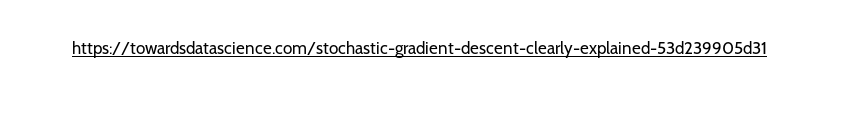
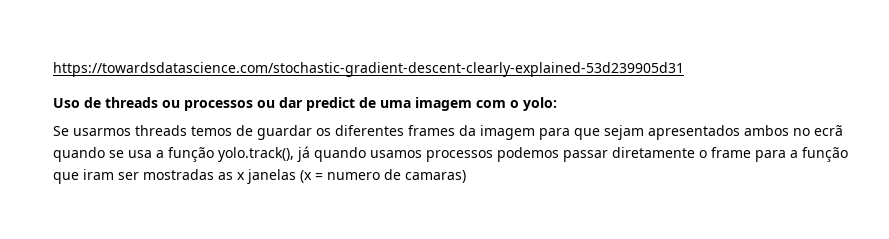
(767, 49) none -> [53,97,557,111] [53,125,843,140] [53,146,848,162] [53,169,466,184] // Uso de threads ou processos ou dar predict de uma imagem com o yolo: // Se usarmos threads temos de guardar os diferentes frames da imagem para que sejam apresentados ambos no ecrã quando se usa a função yolo.track(), já quando usamos processos podemos passar diretamente o frame para a função que iram ser mostradas as x janelas (x = numero de camaras)

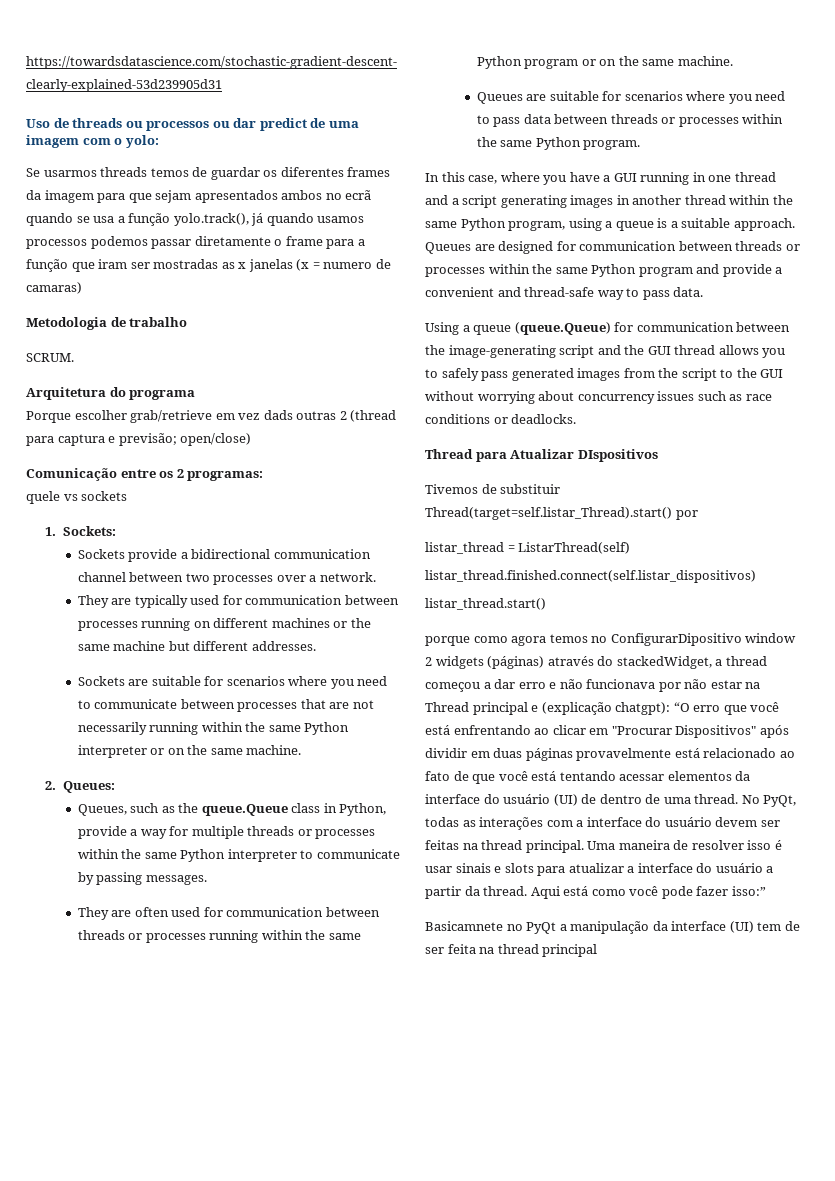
(466, 176) none -> [26,317,188,330] [26,353,74,362] [26,387,196,400] [26,410,397,423] [26,433,252,446] [26,468,264,481] [26,491,128,504] [44,526,117,536] [77,549,371,562] [77,572,376,585] [77,595,399,608] [77,618,371,631] [77,641,316,651] [77,676,388,689] [77,699,374,712] [77,722,350,735] [77,745,302,758] [44,781,116,793] [77,803,387,816] [77,826,376,839] [77,849,400,862] [77,872,207,885] [77,907,380,920] [77,930,361,943] [476,56,733,69] [476,91,786,104] [476,114,784,127] [476,137,641,150] [425,172,776,185] [425,195,793,208] [425,218,795,231] [425,241,800,254] [425,264,783,277] [425,287,704,300] [425,322,791,335] [425,345,786,358] [425,368,784,381] [425,391,772,404] [425,414,577,424] [425,449,658,462] [425,484,561,494] [425,507,698,520] [425,542,631,554] [425,570,756,583] [425,598,546,610] [425,633,797,646] [425,656,767,669] [425,679,761,692] [425,702,780,715] [425,725,789,738] [425,748,795,761] [425,771,751,784] [425,794,797,807] [425,817,780,830] [425,840,782,853] [425,863,774,876] [425,886,766,899] [425,921,800,934] [425,944,598,957] // Metodologia de trabalho // SCRUM. // Arquitetura do programa // Porque escolher grab/retrieve em vez dads outras 2 (thread para captura e previsão; open/close) // Comunicação entre os 2 programas: // quele vs sockets // 1. Sockets: // Sockets provide a bidirectional communication channel between two processes over a network. // They are typically used for communication between processes running on different machines or the same machine but different addresses. // Sockets are suitable for scenarios where you need to communicate between processes that are not necessarily running within the same Python interpreter or on the same machine. // 2. Queues: // Queues, such as the queue.Queue class in Python, provide a way for multiple threads or processes within the same Python interpreter to communicate by passing messages. // They are often used for communication between threads or processes running within the same Python program or on the same machine. // Queues are suitable for scenarios where you need to pass data between threads or processes within the same Python program. // In this case, where you have a GUI running in one thread and a script generating images in another thread within the same Python program, using a queue is a suitable approach. Queues are designed for communication between threads or processes within the same Python program and provide a convenient and thread-safe way to pass data. // Using a queue (queue.Queue) for communication between the image-generating script and the GUI thread allows you to safely pass generated images from the script to the GUI without worrying about concurrency issues such as race conditions or deadlocks. // Thread para Atualizar DIspositivos // Tivemos de substituir Thread(target=self.listar_Thread).start() por // listar_thread = ListarThread(self) // listar_thread.finished.connect(self.listar_dispositivos) // listar_thread.start() // porque como agora temos no ConfigurarDipositivo window 2 widgets (páginas) através do stackedWidget, a thread começou a dar erro e não funcionava por não estar na Thread principal e (explicação chatgpt): “O erro que você está enfrentando ao clicar em "Procurar Dispositivos" após dividir em duas páginas provavelmente está relacionado ao fato de que você está tentando acessar elementos da interface do usuário (UI) de dentro de uma thread. No PyQt, todas as interações com a interface do usuário devem ser feitas na thread principal. Uma maneira de resolver isso é usar sinais e slots para atualizar a interface do usuário a partir da thread. Aqui está como você pode fazer isso:” // Basicamnete no PyQt a manipulação da interface (UI) tem de ser feita na thread principal

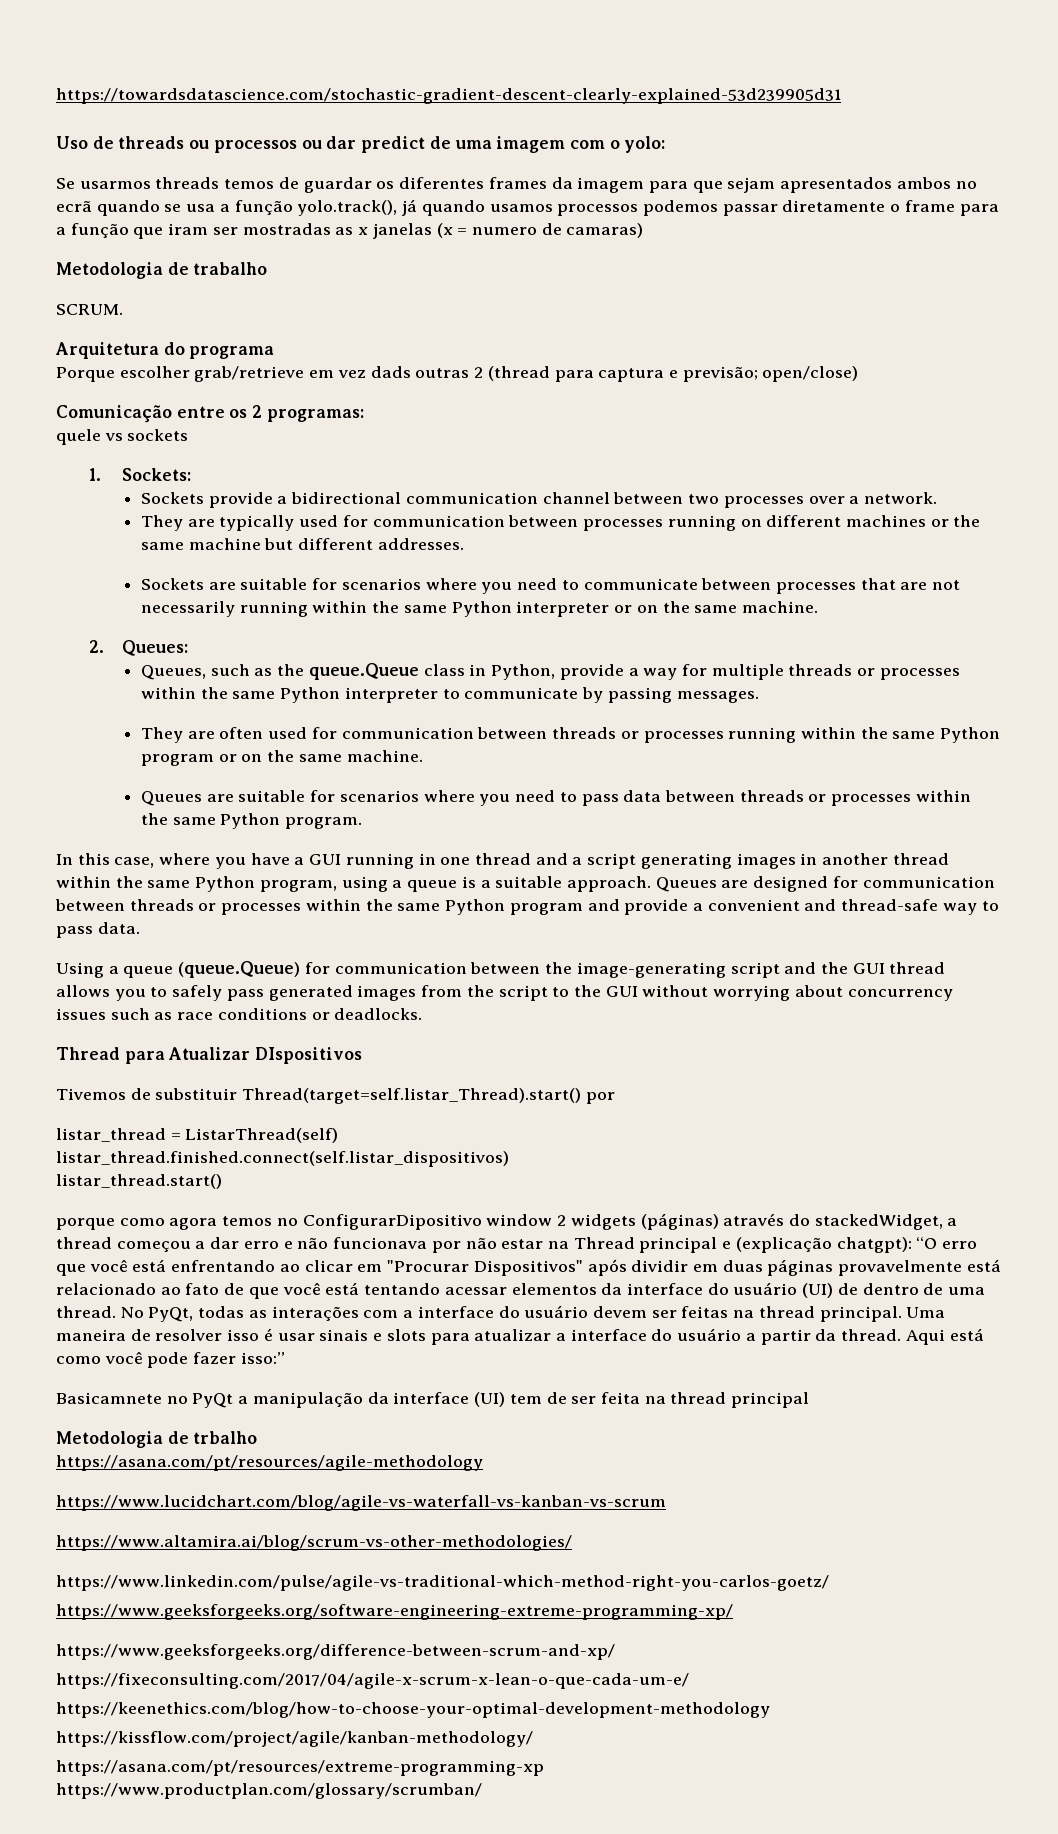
(598, 950) none -> [56,1431,258,1448] [56,1455,483,1471] [56,1495,666,1511] [56,1535,572,1551] [56,1575,829,1591] [56,1604,733,1620] [56,1644,615,1660] [56,1673,689,1689] [56,1702,770,1718] [56,1731,533,1747] [56,1760,544,1776] [56,1783,482,1799] // Metodologia de trbalho // https://asana.com/pt/resources/agile-methodology // https://www.lucidchart.com/blog/agile-vs-waterfall-vs-kanban-vs-scrum // https://www.altamira.ai/blog/scrum-vs-other-methodologies/ // https://www.linkedin.com/pulse/agile-vs-traditional-which-method-right-you-carlos-goetz/ // https://www.geeksforgeeks.org/software-engineering-extreme-programming-xp/ // https://www.geeksforgeeks.org/difference-between-scrum-and-xp/ // https://fixeconsulting.com/2017/04/agile-x-scrum-x-lean-o-que-cada-um-e/ // https://keenethics.com/blog/how-to-choose-your-optimal-development-methodology // https://kissflow.com/project/agile/kanban-methodology/ // https://asana.com/pt/resources/extreme-programming-xp // https://www.productplan.com/glossary/scrumban/

